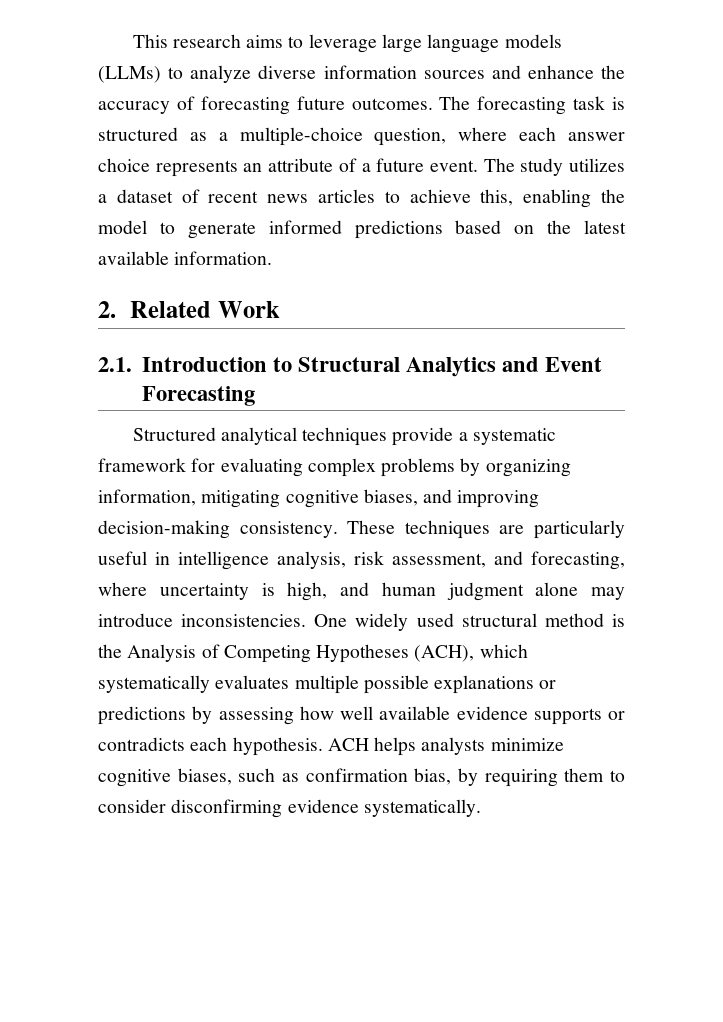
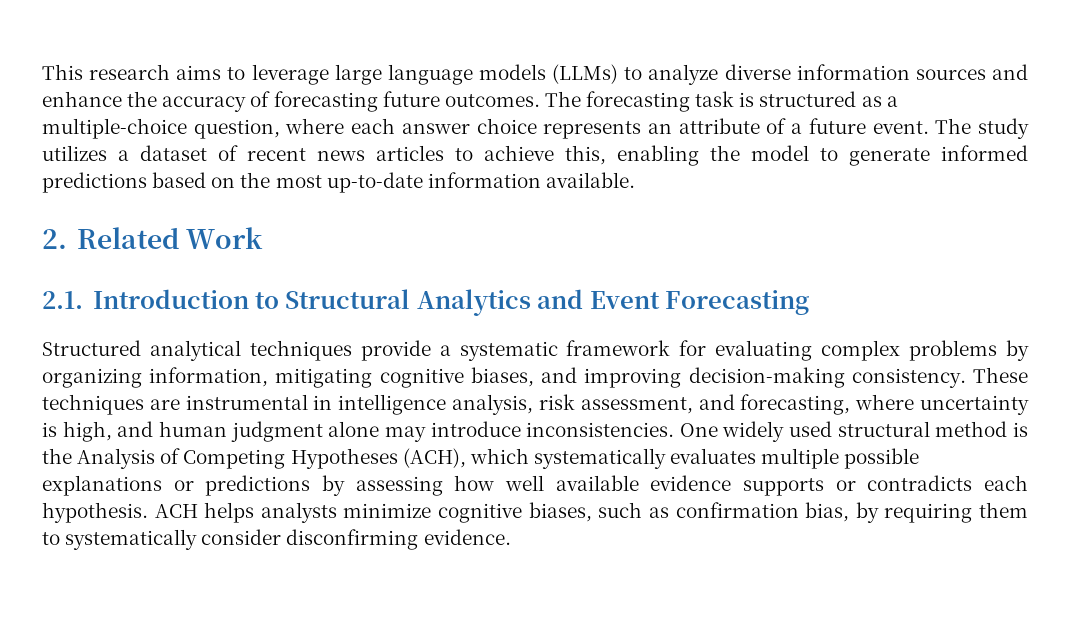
[584,220,626,234] [98,251,273,265] latest available information. -> [275,172,635,193] most up-to-date information available.
[534,520,625,539] [98,551,147,565] particularly useful -> [185,394,308,410] instrumental
(625, 776) none -> [65,529,198,550] systematically
[287,799,481,817] evidence systematically. -> [423,529,511,545] evidence.

